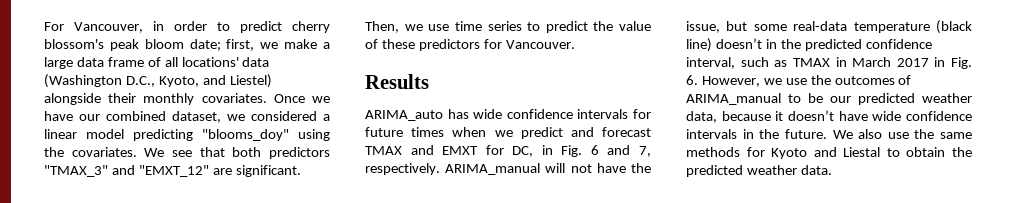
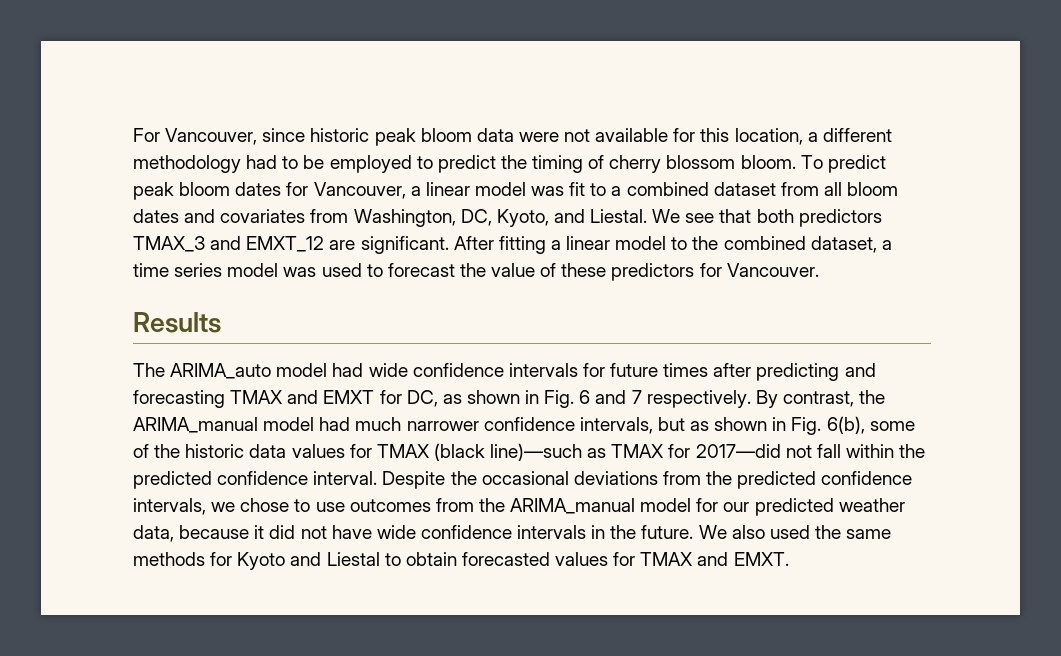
[153,21,330,33] [44,39,330,51] [44,57,270,69] [44,74,272,88] [44,93,330,105] [44,111,330,123] [44,129,330,141] [44,147,137,157] in order to predict cherry blossom's peak bloom date; first, we make a large data frame of all locations' data (Washington D.C., Kyoto, and Liestel) alongside their monthly covariates. Once we have our combined dataset, we considered a linear model predicting "blooms_doy" using the covariates. -> [262,128,892,146] [133,155,886,173] [133,182,899,200] [133,209,648,227] since historic peak bloom data were not available for this location, a different methodology had to be employed to predict the timing of cherry blossom bloom. To predict peak bloom dates for Vancouver, a linear model was fit to a combined dataset from all bloom dates and covariates from Washington, DC, Kyoto, and Liestal.
[44,165,301,177] [365,21,588,33] "TMAX_3" and "EMXT_12" are significant. Then, we use time series to predict -> [133,236,892,254] [133,263,455,277] TMAX_3 and EMXT_12 are significant. After fitting a linear model to the combined dataset, a time series model was used to forecast
[365,109,469,121] ARIMA_auto has -> [133,363,364,379] The ARIMA_auto model had
[452,127,651,139] when we predict and forecast -> [713,363,876,381] [133,390,225,408] after predicting and forecasting
(534, 151) none -> [442,390,520,404] as shown
[639,146,651,157] [365,163,651,175] [686,20,972,34] [686,38,932,52] [686,57,972,69] [686,75,912,87] [686,93,823,105] 7, respectively. ARIMA_manual will not have the issue, but some real-data temperature (black line) doesn’t in the predicted confidence interval, such as TMAX in March 2017 in Fig. 6. However, we use the outcomes of ARIMA_manual to be -> [631,390,886,408] [133,416,915,435] [133,443,926,461] [133,471,913,489] [133,498,719,515] 7 respectively. By contrast, the ARIMA_manual model had much narrower confidence intervals, but as shown in Fig. 6(b), some of the historic data values for TMAX (black line)—such as TMAX for 2017—did not fall within the predicted confidence interval. Despite the occasional deviations from the predicted confidence intervals, we chose to use outcomes from the ARIMA_manual model for
[788,110,834,121] doesn’t -> [269,525,327,539] did not
[887,132,909,139] use -> [769,525,810,539] used
[952,147,972,157] [686,165,832,177] the predicted weather data. -> [461,552,789,566] forecasted values for TMAX and EMXT.

